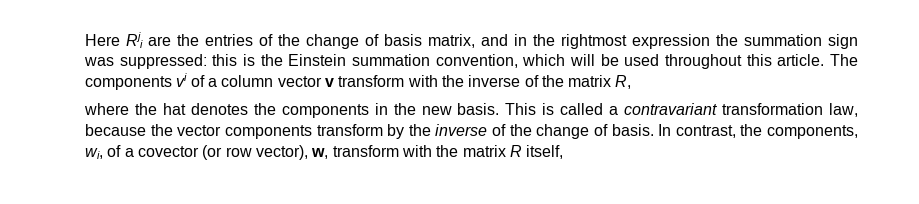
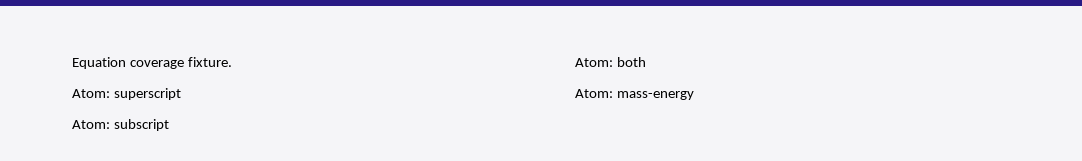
[85,32,858,49] [84,54,858,69] [85,73,632,90] [84,103,858,118] [85,124,858,139] [85,145,564,160] Here Rji are the entries of the change of basis matrix, and in the rightmost expression the summation sign was suppressed: this is the Einstein summation convention, which will be used throughout this article. The components vi of a column vector v transform with the inverse of the matrix R, // where the hat denotes the components in the new basis. This is called a contravariant transformation law, because the vector components transform by the inverse of the change of basis. In contrast, the components, wi, of a covector (or row vector), w, transform with the matrix R itself, -> [72,57,232,69] [72,88,181,100] [72,119,169,131] [575,57,646,67] [575,89,694,100] Equation coverage fixture. // Atom: superscript // Atom: subscript // Atom: both // Atom: mass-energy

